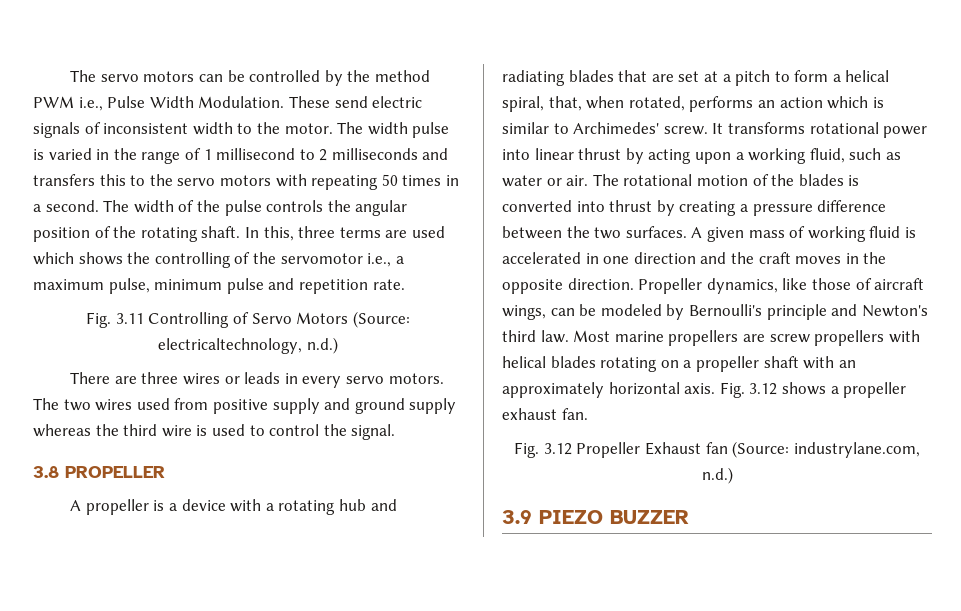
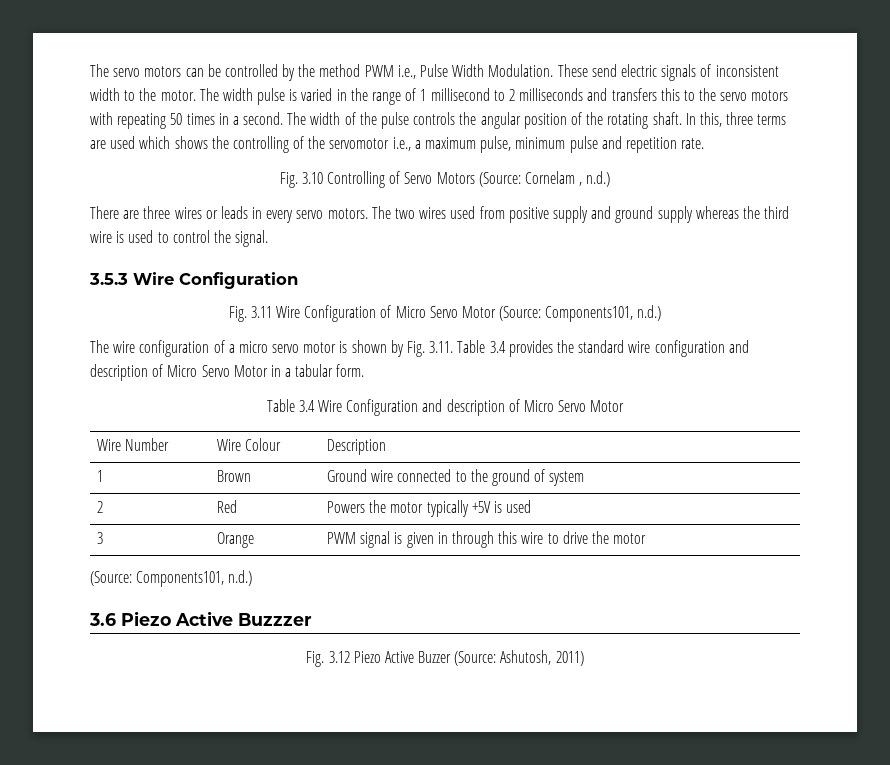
[115,313,144,324] 3.11 -> [301,172,323,184] 3.10
[158,338,303,354] electricaltechnology, -> [524,171,583,186] Cornelam ,
[33,466,165,478] [70,499,397,515] [502,70,890,86] [502,96,884,112] [502,122,928,138] [502,148,901,164] [502,174,860,187] [502,200,887,216] [502,226,916,242] [502,252,887,264] [502,278,925,294] [502,304,928,320] [502,330,920,346] [502,356,856,372] [502,382,907,398] [502,408,588,420] [514,441,920,458] [701,467,733,484] [502,510,689,524] 3.8 PROPELLER // A propeller is a device with a rotating hub and radiating blades that are set at a pitch to form a helical spiral, that, when rotated, performs an action which is similar to Archimedes' screw. It transforms rotational power into linear thrust by acting upon a working fluid, such as water or air. The rotational motion of the blades is converted into thrust by creating a pressure difference between the two surfaces. A given mass of working fluid is accelerated in one direction and the craft moves in the opposite direction. Propeller dynamics, like those of aircraft wings, can be modeled by Bernoulli's principle and Newton's third law. Most marine propellers are screw propellers with helical blades rotating on a propeller shaft with an approximately horizontal axis. Fig. 3.12 shows a propeller exhaust fan. // Fig. 3.12 Propeller Exhaust fan (Source: industrylane.com, n.d.) // 3.9 PIEZO BUZZER -> [89,272,298,289] [228,305,662,322] [90,340,749,357] [90,364,365,381] [266,399,625,416] [97,438,170,451] [217,438,282,451] [327,439,387,455] [97,470,104,482] [217,470,252,482] [327,469,585,486] [97,501,104,513] [217,500,238,513] [327,500,532,517] [97,532,104,544] [217,532,255,548] [327,531,647,548] [90,570,253,587] [89,611,312,626] [306,650,584,667] 3.5.3 Wire Configuration // Fig. 3.11 Wire Configuration of Micro Servo Motor (Source: Components101, n.d.) // The wire configuration of a micro servo motor is shown by Fig. 3.11. Table 3.4 provides the standard wire configuration and description of Micro Servo Motor in a tabular form. // Table 3.4 Wire Configuration and description of Micro Servo Motor // Wire Number | Wire Colour | Description // 1 | Brown | Ground wire connected to the ground of system // 2 | Red | Powers the motor typically +5V is used // 3 | Orange | PWM signal is given in through this wire to drive the motor // (Source: Components101, n.d.) // 3.6 Piezo Active Buzzzer // Fig. 3.12 Piezo Active Buzzer (Source: Ashutosh, 2011)

